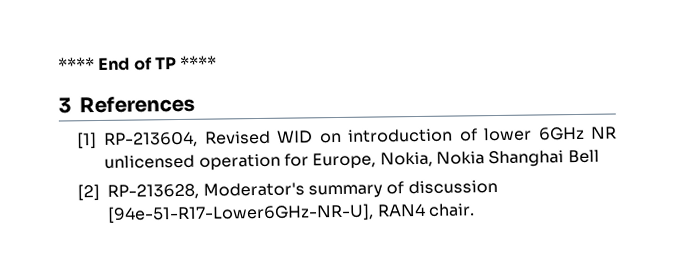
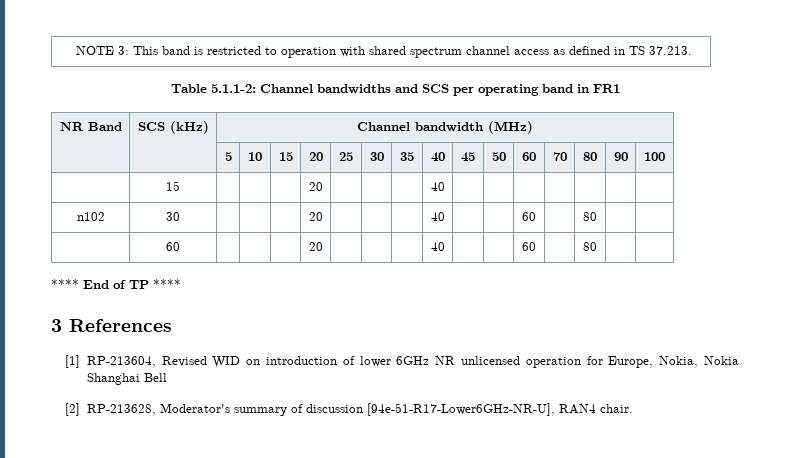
(58, 64) none -> [75,46,692,58] [170,84,620,96] [59,122,122,131] [137,121,209,134] [357,121,533,134] [224,152,232,161] [248,152,262,161] [278,152,293,161] [308,152,323,161] [339,152,353,161] [369,152,384,161] [400,152,414,161] [430,152,445,162] [461,152,475,162] [491,152,506,161] [522,152,536,161] [552,152,567,161] [583,152,597,161] [613,152,628,161] [644,152,665,161] [166,181,180,191] [308,182,323,191] [430,182,445,191] [76,212,105,221] [166,212,180,221] [308,212,323,221] [430,212,445,221] [522,212,536,221] [583,212,597,221] [166,242,180,251] [308,242,323,251] [430,242,445,251] [522,242,536,251] [583,242,597,251] NOTE 3: This band is restricted to operation with shared spectrum channel access as defined in TS 37.213. // Table 5.1.1-2: Channel bandwidths and SCS per operating band in FR1 // NR Band | SCS (kHz) | Channel bandwidth (MHz) // | | 5 | 10 | 15 | 20 | 25 | 30 | 35 | 40 | 45 | 50 | 60 | 70 | 80 | 90 | 100 // | 15 | | | | 20 | | | | 40 | | | | | | | // n102 | 30 | | | | 20 | | | | 40 | | | 60 | | 80 | | // | 60 | | | | 20 | | | | 40 | | | 60 | | 80 | | //

